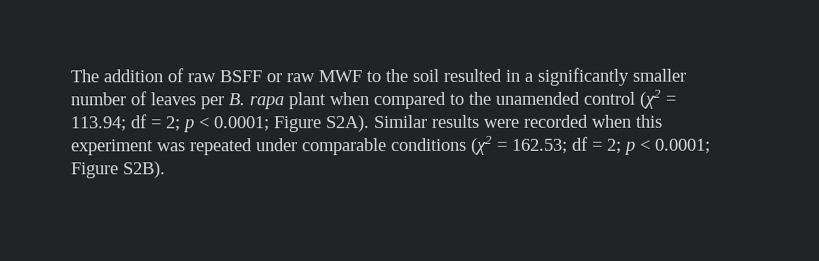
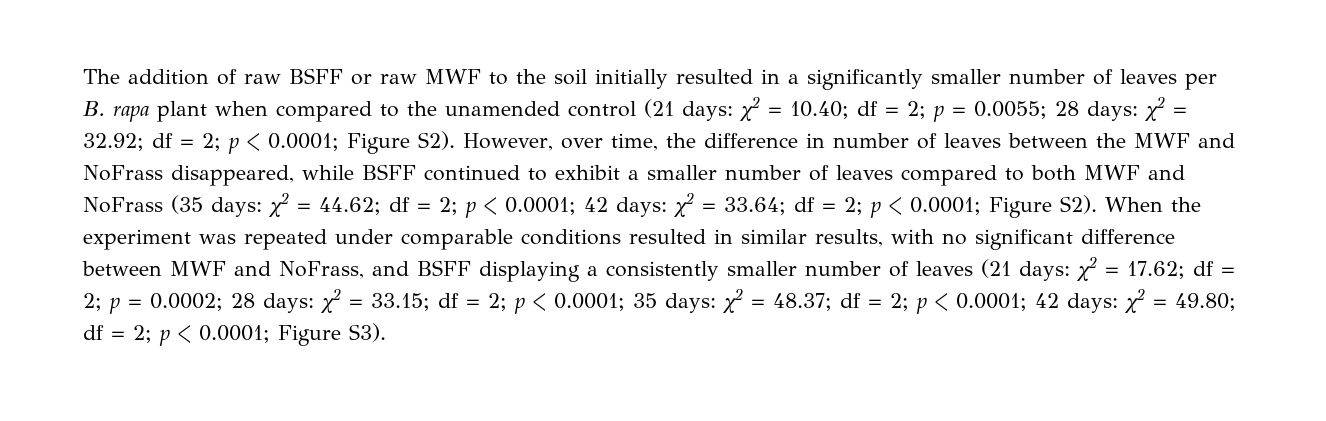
(439, 75) none -> [595,69,668,89] initially
[639,89,676,109] [70,114,662,133] [71,135,711,156] [71,161,166,179] (χ2 = 113.94; df = 2; p < 0.0001; Figure S2A). Similar results were recorded when this experiment was repeated under comparable conditions (χ2 = 162.53; df = 2; p < 0.0001; Figure S2B). -> [644,96,1187,122] [83,131,1235,154] [83,164,1185,186] [83,192,1201,218] [83,229,1175,250] [82,256,1235,282] [83,288,1236,314] [83,323,386,346] (21 days: χ2 = 10.40; df = 2; p = 0.0055; 28 days: χ2 = 32.92; df = 2; p < 0.0001; Figure S2). However, over time, the difference in number of leaves between the MWF and NoFrass disappeared, while BSFF continued to exhibit a smaller number of leaves compared to both MWF and NoFrass (35 days: χ2 = 44.62; df = 2; p < 0.0001; 42 days: χ2 = 33.64; df = 2; p < 0.0001; Figure S2). When the experiment was repeated under comparable conditions resulted in similar results, with no significant difference between MWF and NoFrass, and BSFF displaying a consistently smaller number of leaves (21 days: χ2 = 17.62; df = 2; p = 0.0002; 28 days: χ2 = 33.15; df = 2; p < 0.0001; 35 days: χ2 = 48.37; df = 2; p < 0.0001; 42 days: χ2 = 49.80; df = 2; p < 0.0001; Figure S3).

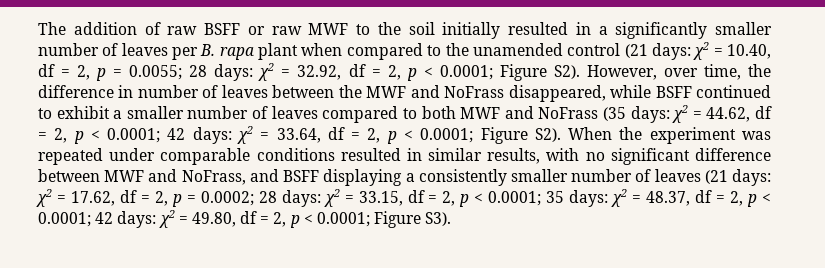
[790,101,926,119] 10.40; df = 2; -> [727,44,772,59] [38,64,91,80] 10.40, df = 2,
[83,133,221,151] 32.92; df = 2; -> [297,64,401,80] 32.92, df = 2,
[319,192,863,218] 44.62; df = 2; p < 0.0001; 42 days: χ2 = 33.64; df = 2; -> [706,106,772,122] [38,126,381,144] 44.62, df = 2, p < 0.0001; 42 days: χ2 = 33.64, df = 2,
[1127,261,1235,279] [83,293,102,311] 17.62; df = 2; -> [70,190,168,206] 17.62, df = 2,
[371,293,507,311] 33.15; df = 2; -> [358,190,456,206] 33.15, df = 2,
[773,288,1236,314] [83,325,152,343] 48.37; df = 2; p < 0.0001; 42 days: χ2 = 49.80; df = 2; -> [646,190,771,207] [38,210,287,228] 48.37, df = 2, p < 0.0001; 42 days: χ2 = 49.80, df = 2,

